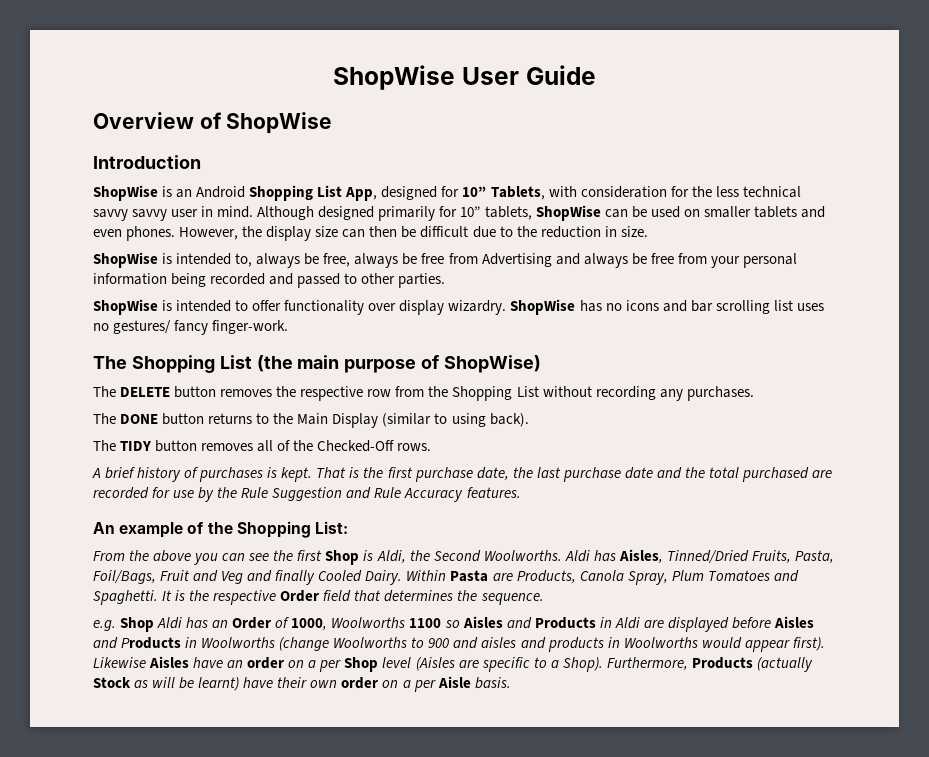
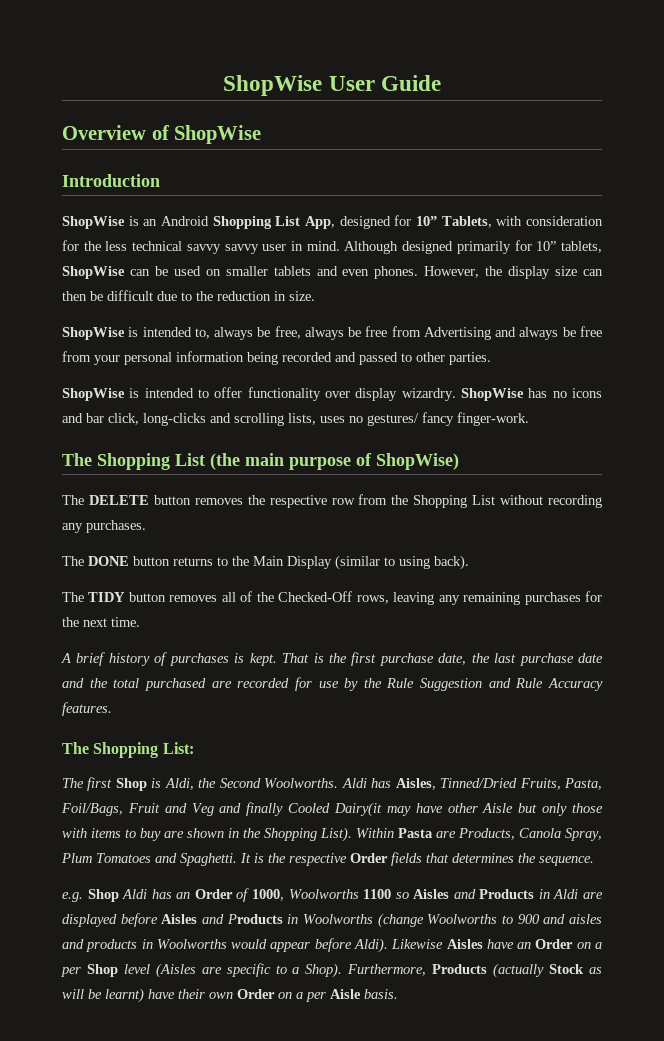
[715,300,793,314] scrolling list -> [108,413,316,426] click, long-clicks and scrolling lists,
[397,443,432,451] rows. -> [356,591,602,605] [62,617,140,627] rows, leaving any remaining purchases for the next time.
[93,521,348,538] [93,550,294,565] An example of the Shopping List: // From the above you can see the -> [62,742,194,758] [62,778,84,788] The Shopping List: // The
[365,570,403,585] Dairy. -> [334,802,603,817] [62,827,352,842] Dairy(it may have other Aisle but only those with items to buy are shown in the Shopping List).
[323,590,352,602] field -> [391,852,422,866] fields
[792,637,825,651] first). -> [314,938,388,953] before Aldi).
[247,657,285,669] order -> [535,939,574,949] Order
[341,677,379,689] order -> [237,989,275,999] Order

